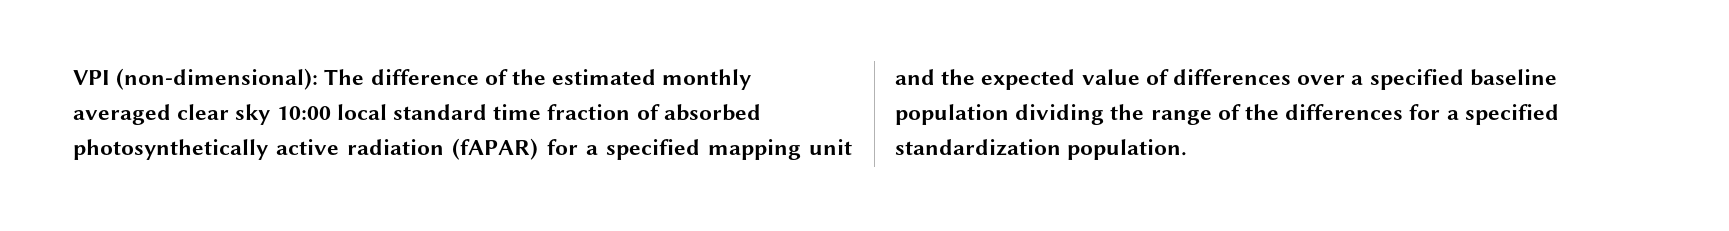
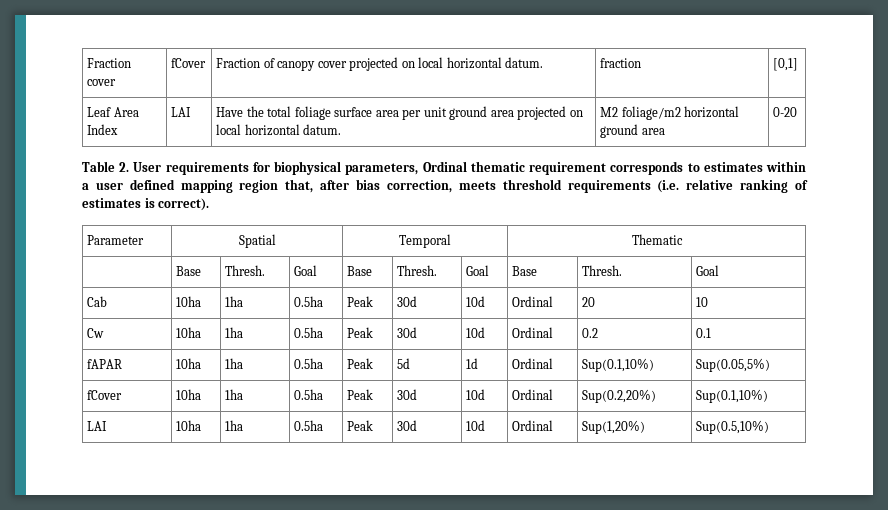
[73,68,752,90] [73,104,761,125] [73,138,852,160] [895,69,1557,90] [895,104,1559,125] [895,139,1188,160] VPI (non-dimensional): The difference of the estimated monthly averaged clear sky 10:00 local standard time fraction of absorbed photosynthetically active radiation (fAPAR) for a specified mapping unit and the expected value of differences over a specified baseline population dividing the range of the differences for a specified standardization population. -> [87,58,132,68] [87,79,117,86] [171,58,207,68] [216,57,544,71] [600,58,642,68] [773,58,799,71] [87,107,139,117] [87,124,119,135] [171,107,192,117] [216,106,583,120] [216,124,342,136] [600,106,740,120] [600,124,665,138] [773,107,798,117] [82,161,807,175] [82,179,809,193] [82,198,210,211] [87,235,145,245] [238,234,276,248] [399,234,451,248] [631,234,683,245] [176,266,202,276] [225,265,266,276] [294,265,318,276] [347,266,373,276] [397,265,438,276] [466,265,490,276] [512,266,538,276] [582,265,623,276] [696,265,720,276] [87,296,108,307] [176,296,202,307] [225,296,244,307] [294,296,324,307] [347,296,374,307] [397,296,418,307] [466,296,486,307] [512,296,554,307] [582,297,596,307] [696,297,709,307] [87,328,105,338] [176,327,202,338] [225,327,244,338] [294,327,324,338] [347,327,374,338] [397,327,418,338] [466,327,486,338] [512,327,554,338] [582,328,599,338] [696,328,712,338] [87,359,123,369] [176,358,202,369] [225,358,244,369] [294,358,324,369] [347,358,374,369] [397,358,411,369] [466,358,479,369] [512,358,554,369] [582,358,655,372] [696,358,771,372] [87,390,123,400] [176,389,202,400] [225,389,244,400] [294,389,324,400] [347,389,374,400] [397,389,418,400] [466,389,486,400] [512,389,554,400] [582,389,657,403] [696,389,769,403] [87,421,108,431] [176,420,202,431] [225,420,244,431] [294,420,324,431] [347,420,374,431] [397,420,418,431] [466,420,486,431] [512,420,554,431] [582,420,646,434] [696,420,770,434] Fraction cover | fCover | Fraction of canopy cover projected on local horizontal datum. | fraction | [0,1] // Leaf Area Index | LAI | Have the total foliage surface area per unit ground area projected on local horizontal datum. | M2 foliage/m2 horizontal ground area | 0-20 // Table 2. User requirements for biophysical parameters, Ordinal thematic requirement corresponds to estimates within a user defined mapping region that, after bias correction, meets threshold requirements (i.e. relative ranking of estimates is correct). // Parameter | Spatial | Temporal | Thematic // | Base | Thresh. | Goal | Base | Thresh. | Goal | Base | Thresh. | Goal // Cab | 10ha | 1ha | 0.5ha | Peak | 30d | 10d | Ordinal | 20 | 10 // Cw | 10ha | 1ha | 0.5ha | Peak | 30d | 10d | Ordinal | 0.2 | 0.1 // fAPAR | 10ha | 1ha | 0.5ha | Peak | 5d | 1d | Ordinal | Sup(0.1,10%) | Sup(0.05,5%) // fCover | 10ha | 1ha | 0.5ha | Peak | 30d | 10d | Ordinal | Sup(0.2,20%) | Sup(0.1,10%) // LAI | 10ha | 1ha | 0.5ha | Peak | 30d | 10d | Ordinal | Sup(1,20%) | Sup(0.5,10%)

